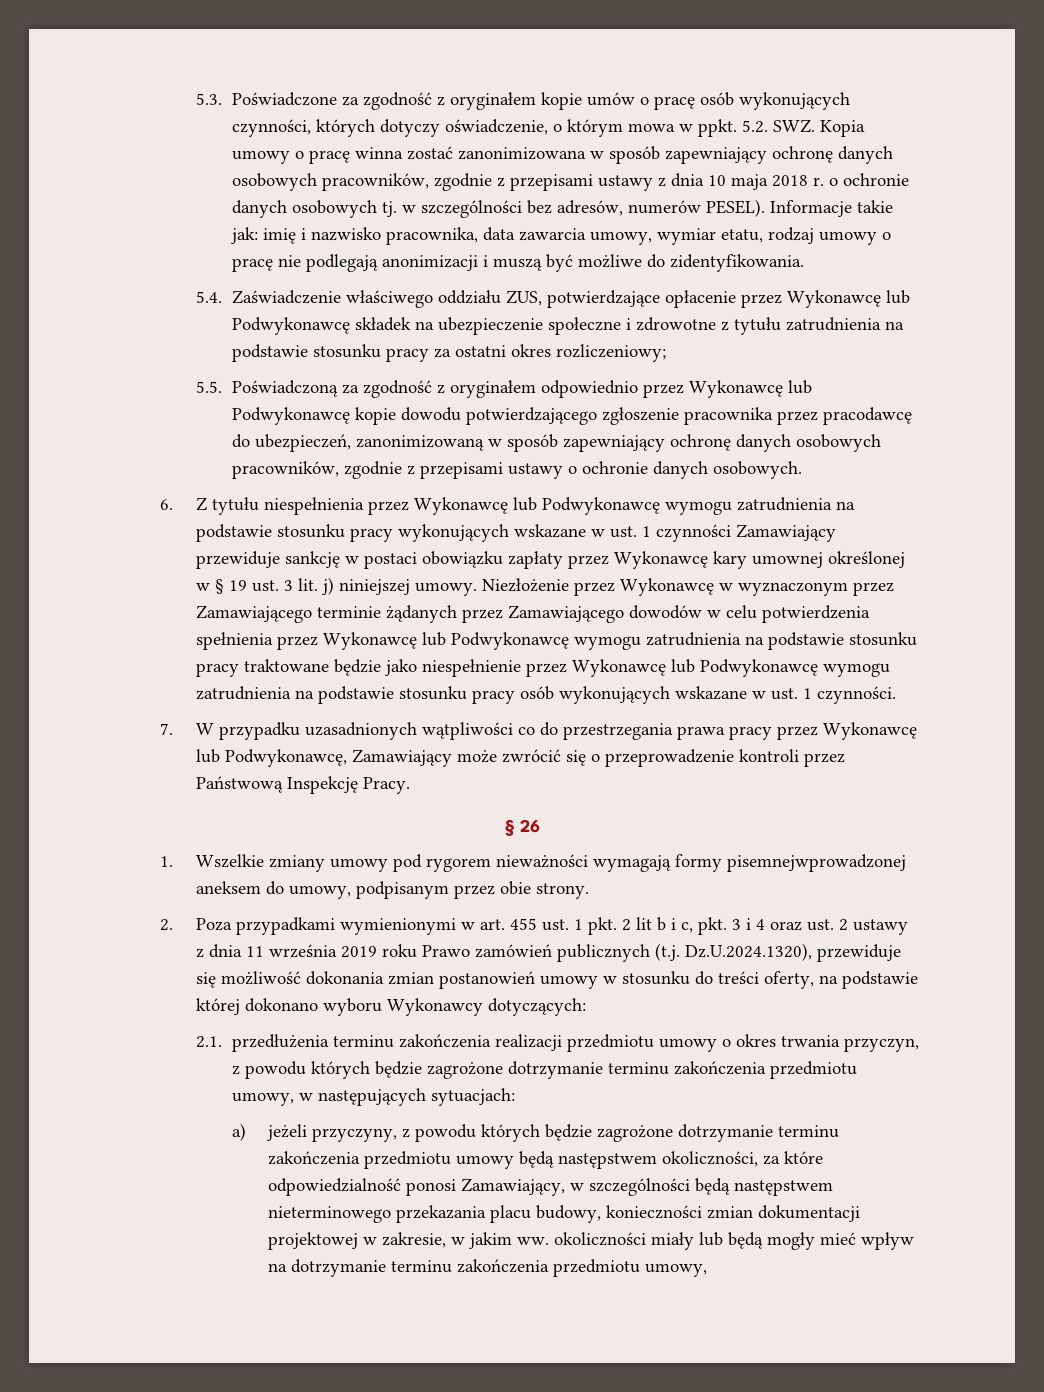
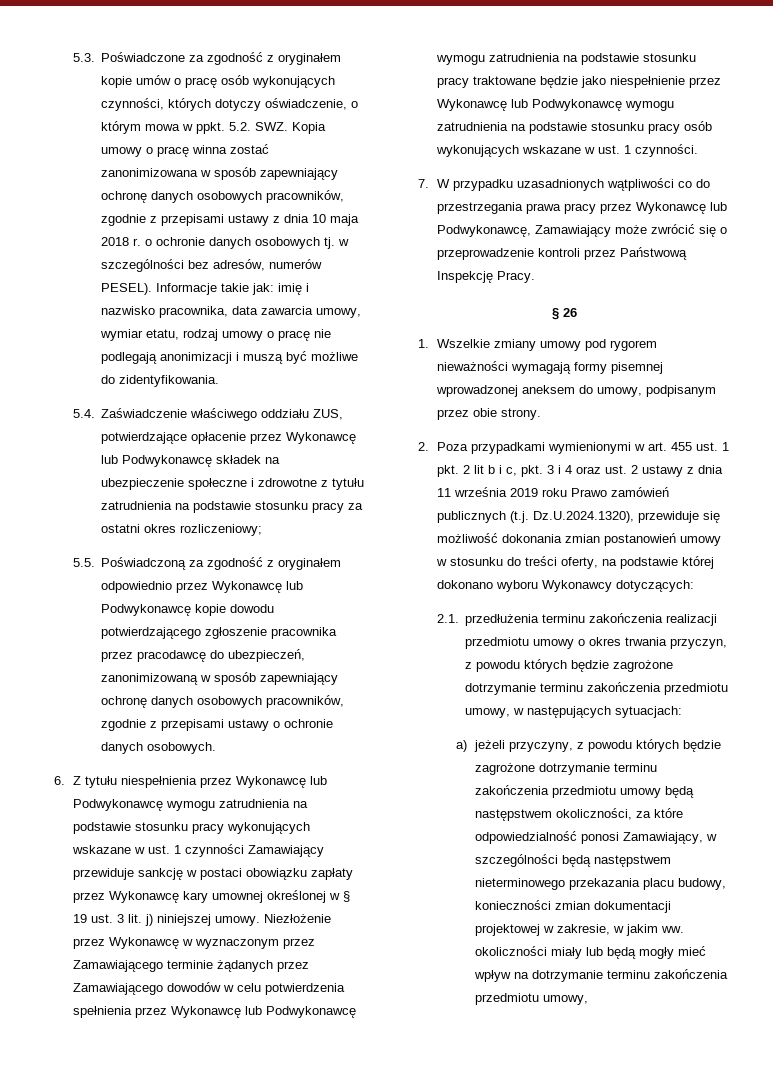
[727,854,907,872] pisemnejwprowadzonej -> [610,362,663,374] [435,385,518,397] pisemnej wprowadzonej

